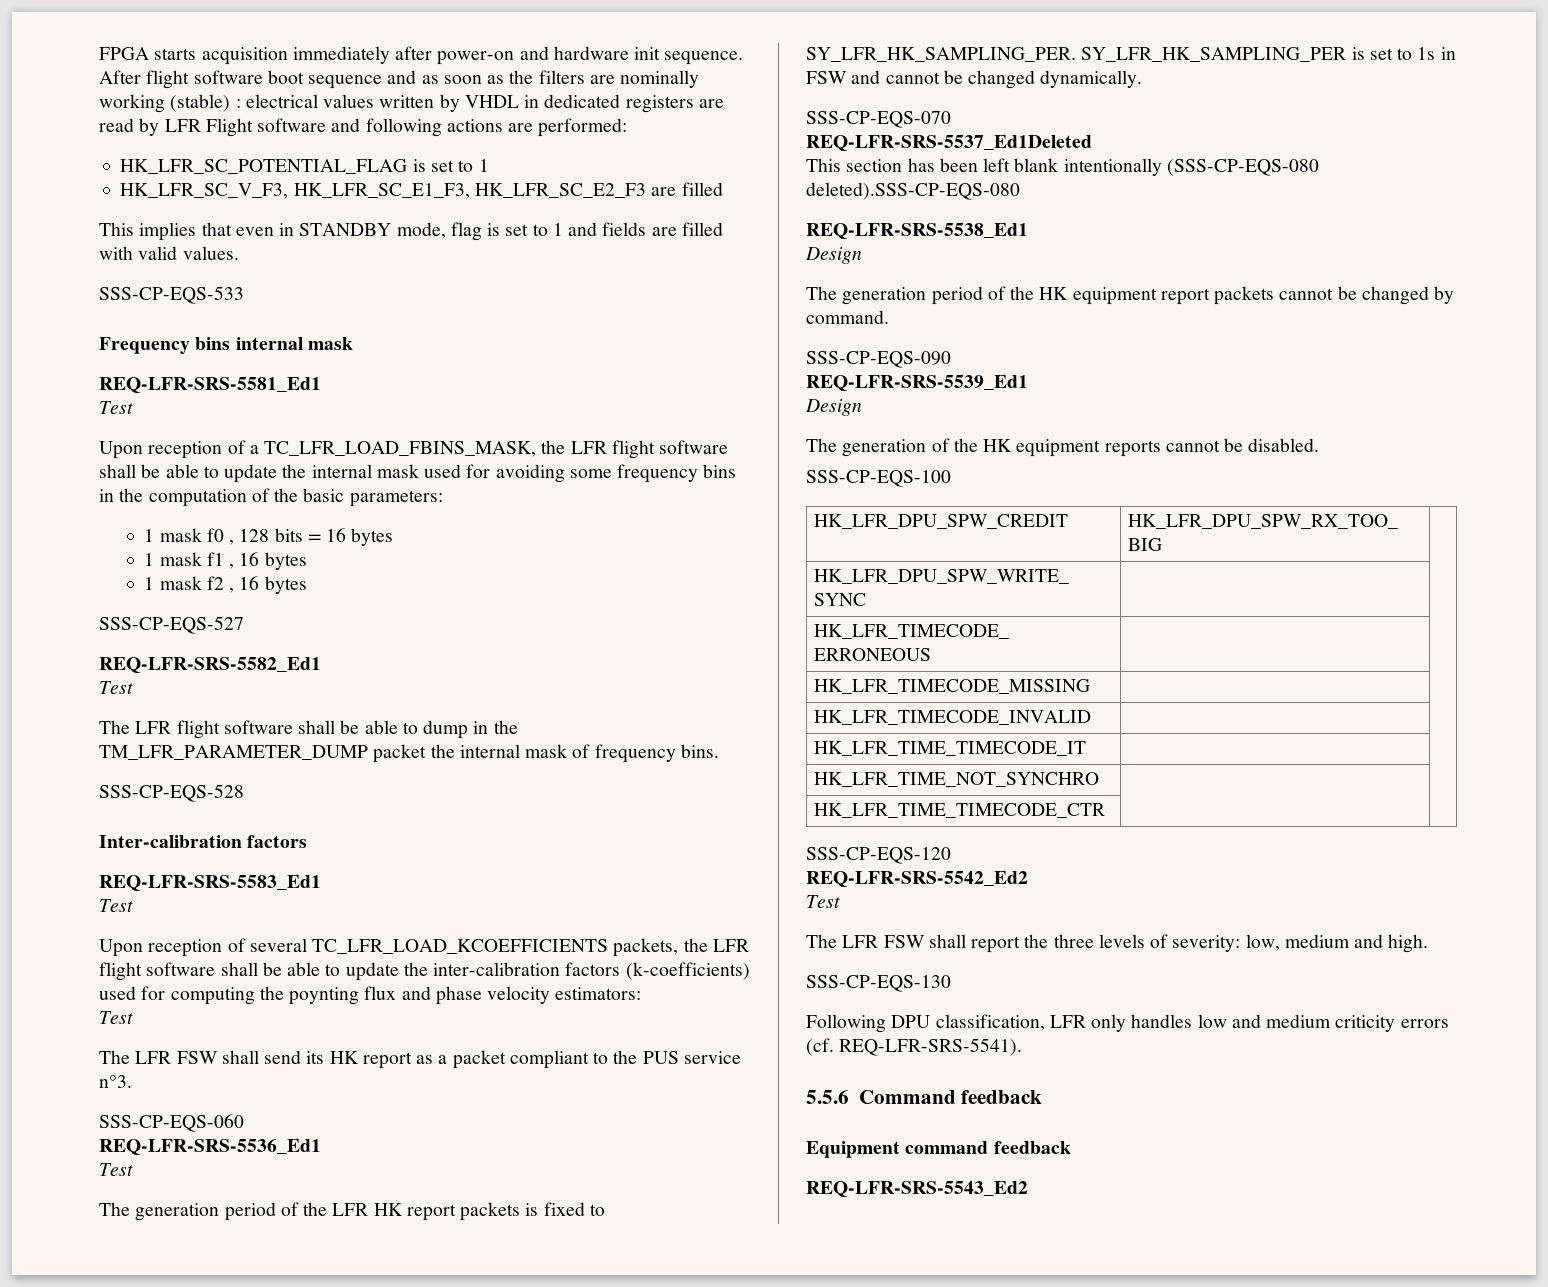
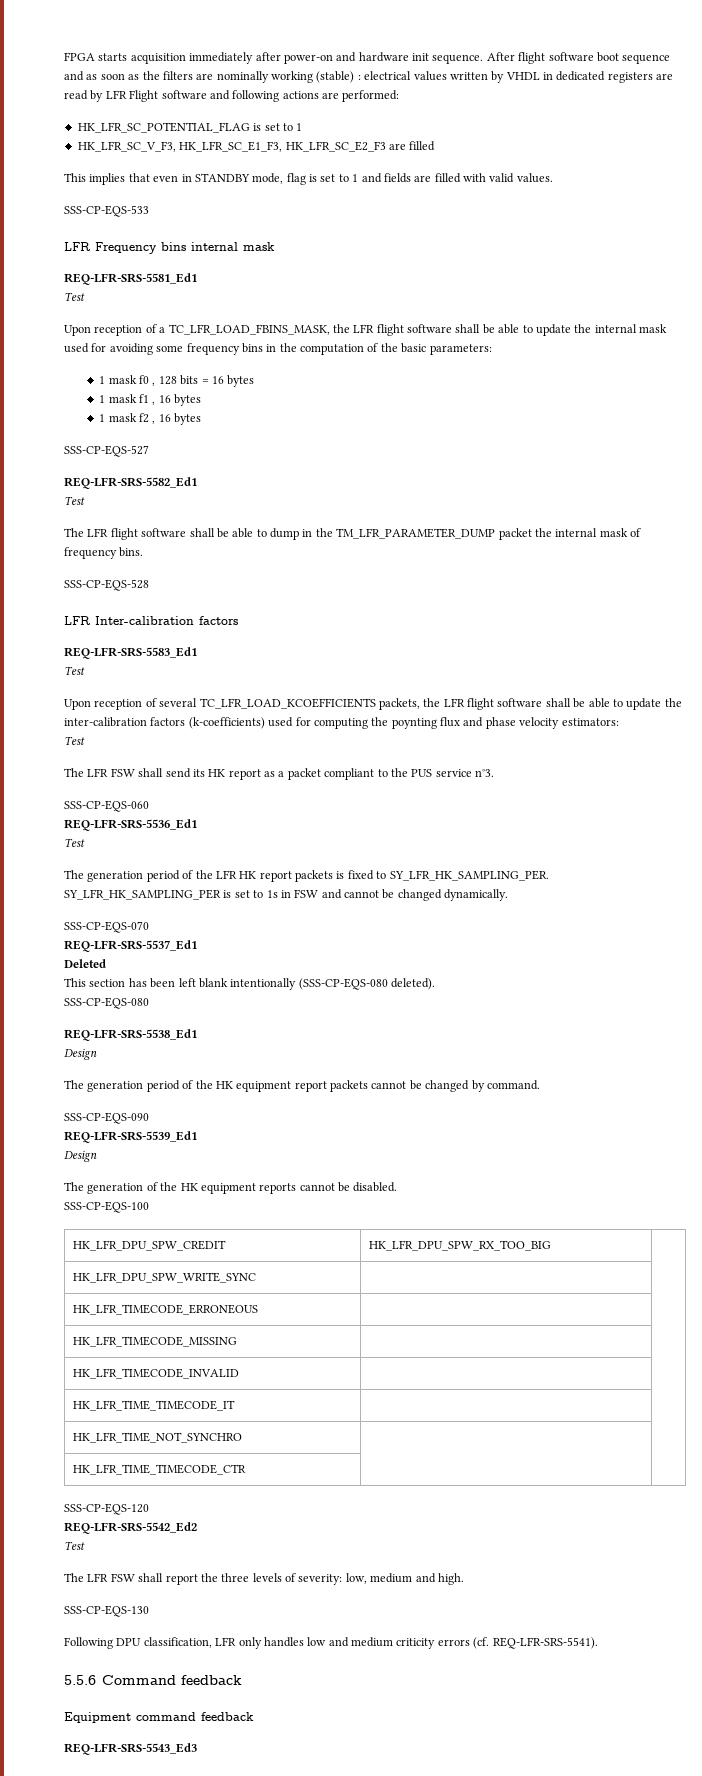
(244, 295) none -> [64,242,91,251] LFR
(244, 793) none -> [64,616,91,625] LFR
[806,135,1092,151] REQ-LFR-SRS-5537_Ed1Deleted -> [64,940,197,952] [64,959,106,968] REQ-LFR-SRS-5537_Ed1 // Deleted
[806,182,1020,200] deleted).SSS-CP-EQS-080 -> [391,978,435,990] [64,997,149,1009] deleted). // SSS-CP-EQS-080
[806,1181,1028,1197] REQ-LFR-SRS-5543_Ed2 -> [64,1743,197,1755] REQ-LFR-SRS-5543_Ed3

